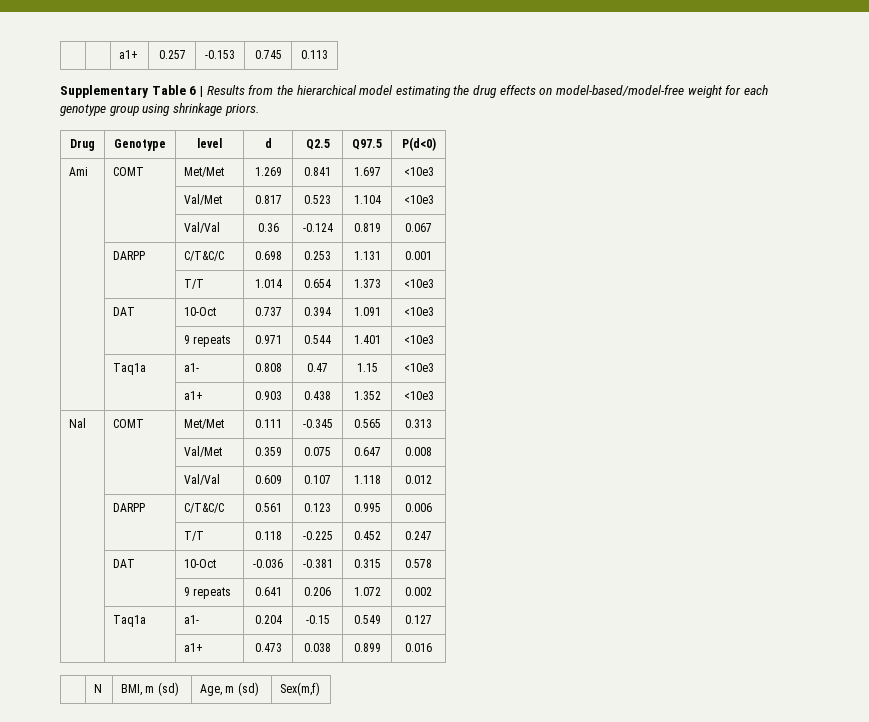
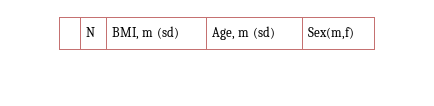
[119,50,139,59] [158,50,186,59] [205,50,235,59] [254,50,282,59] [301,50,328,59] [60,85,768,98] [60,103,259,116] [70,139,95,151] [114,139,166,151] [197,138,222,148] [264,138,272,148] [305,139,330,150] [352,139,382,150] [401,137,436,151] [69,167,89,176] [113,167,145,176] [184,167,225,177] [254,167,282,176] [304,167,331,176] [353,167,381,176] [403,167,434,176] [184,194,223,205] [254,195,282,204] [304,195,331,204] [353,195,381,204] [403,195,434,204] [184,222,221,233] [257,223,279,232] [302,223,333,232] [353,223,381,232] [405,223,433,232] [113,251,146,260] [184,251,225,261] [254,251,282,260] [304,251,331,260] [353,251,381,260] [405,251,433,260] [184,279,205,289] [254,279,282,288] [304,279,331,288] [353,279,381,288] [403,279,434,288] [113,307,136,316] [184,307,217,316] [254,307,282,316] [304,307,331,316] [353,307,381,316] [403,307,434,316] [184,335,232,347] [254,335,282,344] [304,335,331,344] [353,335,381,344] [403,335,434,344] [113,363,147,375] [184,363,200,372] [254,363,282,372] [307,363,328,372] [356,363,378,372] [403,363,434,372] [184,391,204,400] [254,391,282,400] [304,391,331,400] [353,391,381,400] [403,391,434,400] [69,418,87,428] [113,419,145,428] [184,419,225,429] [254,419,282,428] [302,419,333,428] [353,419,381,428] [405,419,433,428] [184,446,223,457] [254,447,282,456] [304,447,331,456] [353,447,381,456] [405,447,433,456] [184,474,221,485] [254,475,282,484] [304,475,331,484] [353,475,381,484] [405,475,433,484] [113,503,146,512] [184,503,225,513] [254,503,282,512] [304,503,331,512] [353,503,381,512] [405,503,433,512] [184,531,205,541] [254,531,282,540] [302,531,333,540] [353,531,381,540] [405,531,433,540] [113,559,136,568] [184,559,217,568] [253,559,283,568] [302,559,333,568] [353,559,381,568] [405,559,433,568] [184,587,232,599] [254,587,282,596] [304,587,331,596] [353,587,381,596] [405,587,433,596] [113,615,147,627] [184,615,200,624] [254,615,282,624] [305,615,330,624] [353,615,381,624] [405,615,433,624] [184,643,204,652] [254,643,282,652] [304,643,331,652] [353,643,381,652] [405,643,433,652] | | a1+ | 0.257 | -0.153 | 0.745 | 0.113 // Supplementary Table 6 | Results from the hierarchical model estimating the drug effects on model-based/model-free weight for each genotype group using shrinkage priors. // Drug | Genotype | level | d | Q2.5 | Q97.5 | P(d<0) // Ami | COMT | Met/Met | 1.269 | 0.841 | 1.697 | <10e3 // | | Val/Met | 0.817 | 0.523 | 1.104 | <10e3 // | | Val/Val | 0.36 | -0.124 | 0.819 | 0.067 // | DARPP | C/T&C/C | 0.698 | 0.253 | 1.131 | 0.001 // | | T/T | 1.014 | 0.654 | 1.373 | <10e3 // | DAT | 10-Oct | 0.737 | 0.394 | 1.091 | <10e3 // | | 9 repeats | 0.971 | 0.544 | 1.401 | <10e3 // | Taq1a | a1- | 0.808 | 0.47 | 1.15 | <10e3 // | | a1+ | 0.903 | 0.438 | 1.352 | <10e3 // Nal | COMT | Met/Met | 0.111 | -0.345 | 0.565 | 0.313 // | | Val/Met | 0.359 | 0.075 | 0.647 | 0.008 // | | Val/Val | 0.609 | 0.107 | 1.118 | 0.012 // | DARPP | C/T&C/C | 0.561 | 0.123 | 0.995 | 0.006 // | | T/T | 0.118 | -0.225 | 0.452 | 0.247 // | DAT | 10-Oct | -0.036 | -0.381 | 0.315 | 0.578 // | | 9 repeats | 0.641 | 0.206 | 1.072 | 0.002 // | Taq1a | a1- | 0.204 | -0.15 | 0.549 | 0.127 // | | a1+ | 0.473 | 0.038 | 0.899 | 0.016 // | -> (85, 32) |

